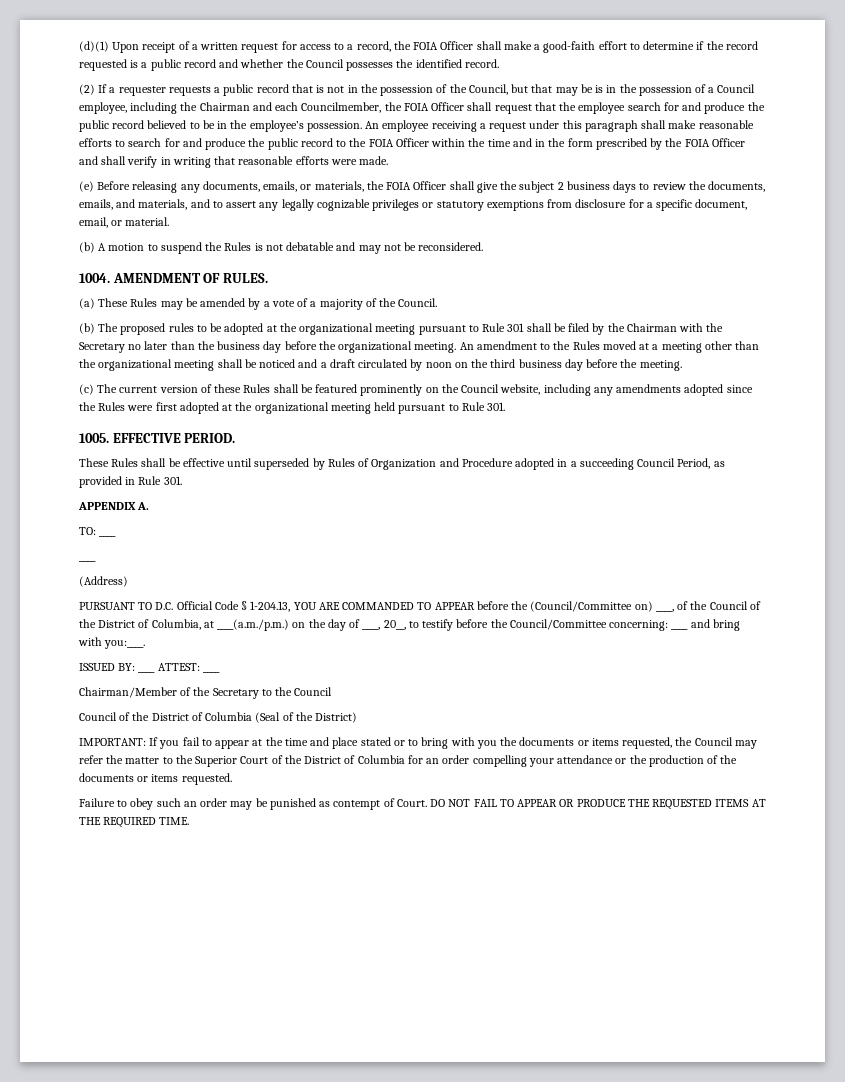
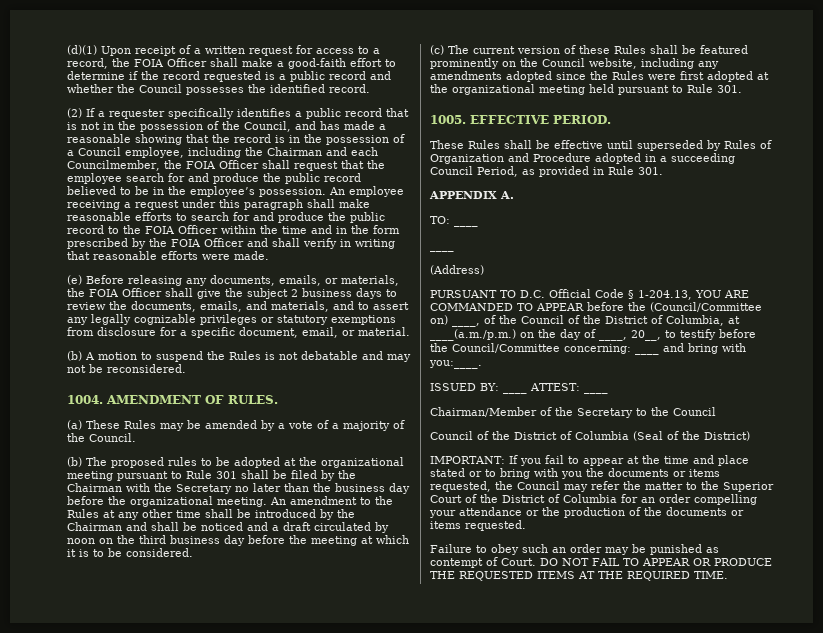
[168,86,211,96] requests -> [168,108,291,119] specifically identifies
[511,84,593,96] but that may be -> [295,121,386,130] [67,134,271,145] and has made a reasonable showing that the record
[602,341,760,353] [79,359,215,371] moved at a meeting other than the organizational meeting -> [103,509,355,520] [67,522,147,531] at any other time shall be introduced by the Chairman and
[639,360,682,371] meeting. -> [311,535,409,546] [67,548,193,557] meeting at which it is to be considered.

